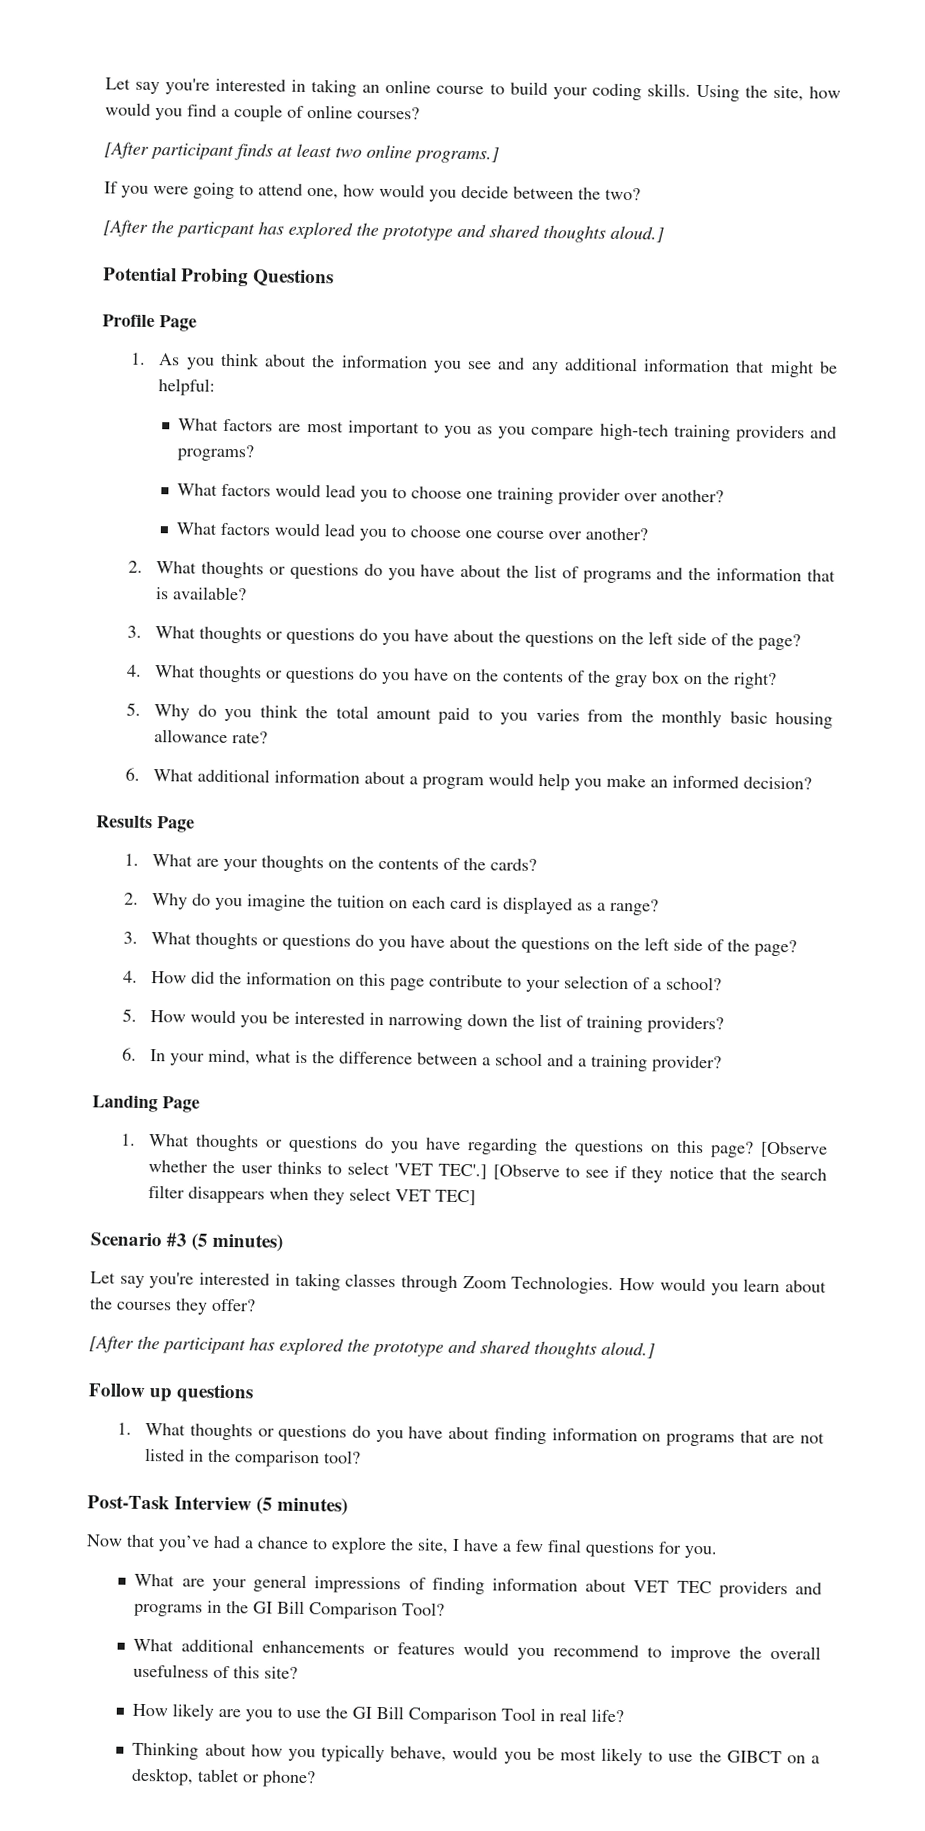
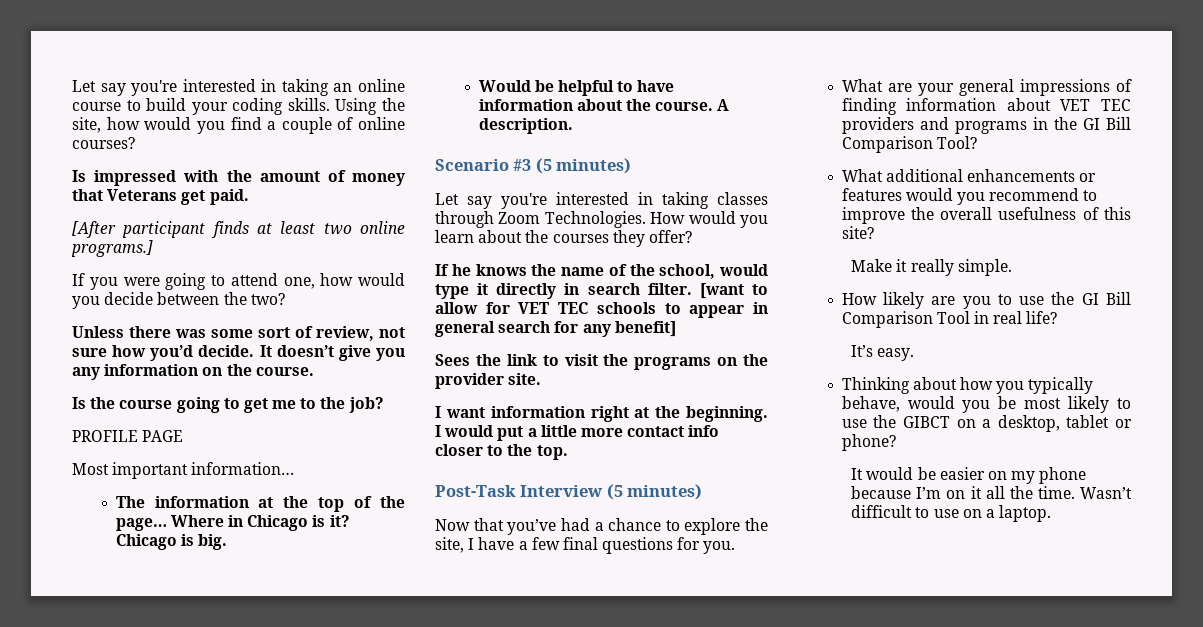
(420, 113) none -> [72,170,405,186] [72,189,249,205] // Is impressed with the amount of money that Veterans get paid.
[103,219,664,243] [103,267,335,287] [102,314,197,332] [129,352,838,378] [158,378,216,396] [178,418,838,443] [177,444,255,462] [177,483,725,505] [176,522,649,542] [127,560,836,584] [156,586,248,601] [126,625,802,651] [126,664,778,689] [125,702,833,729] [154,729,269,744] [124,767,813,791] [96,814,195,833] [123,853,538,873] [123,892,660,916] [122,931,798,957] [122,970,723,993] [121,1008,725,1034] [121,1047,723,1073] [92,1095,200,1113] [120,1133,828,1158] [148,1160,827,1183] [148,1185,477,1206] [After the particpant has explored the prototype and shared thoughts aloud.] // Potential Probing Questions // Profile Page // 1. As you think about the information you see and any additional information that might be helpful: // What factors are most important to you as you compare high-tech training providers and programs? // What factors would lead you to choose one training provider over another? // What factors would lead you to choose one course over another? // 2. What thoughts or questions do you have about the list of programs and the information that is available? // 3. What thoughts or questions do you have about the questions on the left side of the page? // 4. What thoughts or questions do you have on the contents of the gray box on the right? // 5. Why do you think the total amount paid to you varies from the monthly basic housing allowance rate? // 6. What additional information about a program would help you make an informed decision? // Results Page // 1. What are your thoughts on the contents of the cards? // 2. Why do you imagine the tuition on each card is displayed as a range? // 3. What thoughts or questions do you have about the questions on the left side of the page? // 4. How did the information on this page contribute to your selection of a school? // 5. How would you be interested in narrowing down the list of training providers? // 6. In your mind, what is the difference between a school and a training provider? // Landing Page // 1. What thoughts or questions do you have regarding the questions on this page? [Observe whether the user thinks to select 'VET TEC'.] [Observe to see if they notice that the search filter disappears when they select VET TEC] -> [72,326,405,341] [72,345,405,361] [72,364,314,380] [72,397,384,413] [72,430,184,442] [72,462,295,479] [115,496,405,512] [115,515,350,531] [115,534,228,550] [478,80,675,96] [478,99,730,111] [478,118,573,134] Unless there was some sort of review, not sure how you’d decide. It doesn’t give you any information on the course. // Is the course going to get me to the job? // PROFILE PAGE // Most important information… // The information at the top of the page… Where in Chicago is it? Chicago is big. // Would be helpful to have information about the course. A description.
[89,1335,655,1359] [88,1383,254,1403] [116,1422,826,1447] [145,1448,362,1468] [After the participant has explored the prototype and shared thoughts aloud.] // Follow up questions // 1. What thoughts or questions do you have about finding information on programs that are not listed in the comparison tool? -> [435,264,768,279] [435,283,768,299] [435,302,768,318] [435,321,676,337] [435,354,768,370] [435,373,542,389] [435,406,768,422] [435,425,720,441] [435,444,568,460] If he knows the name of the school, would type it directly in search filter. [want to allow for VET TEC schools to appear in general search for any benefit] // Sees the link to visit the programs on the provider site. // I want information right at the beginning. I would put a little more contact info closer to the top.
(299, 1672) none -> [851,259,1012,276] // Make it really simple.
(625, 1715) none -> [851,345,915,361] // It’s easy.
(317, 1779) none -> [851,467,1087,484] [851,486,1132,499] [851,505,1052,522] // It would be easier on my phone because I’m on it all the time. Wasn’t difficult to use on a laptop.

